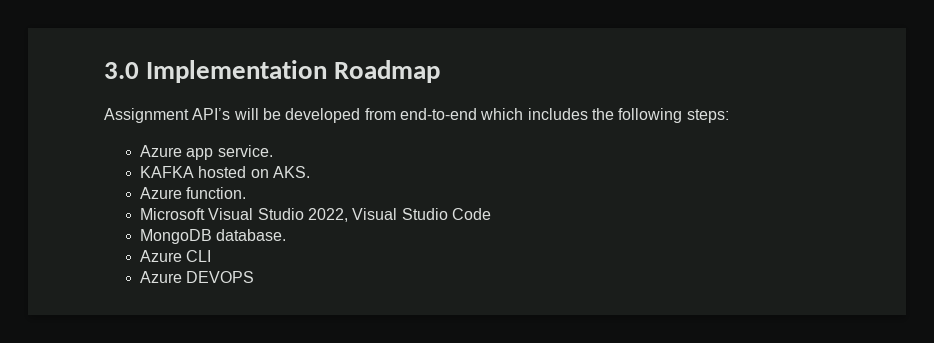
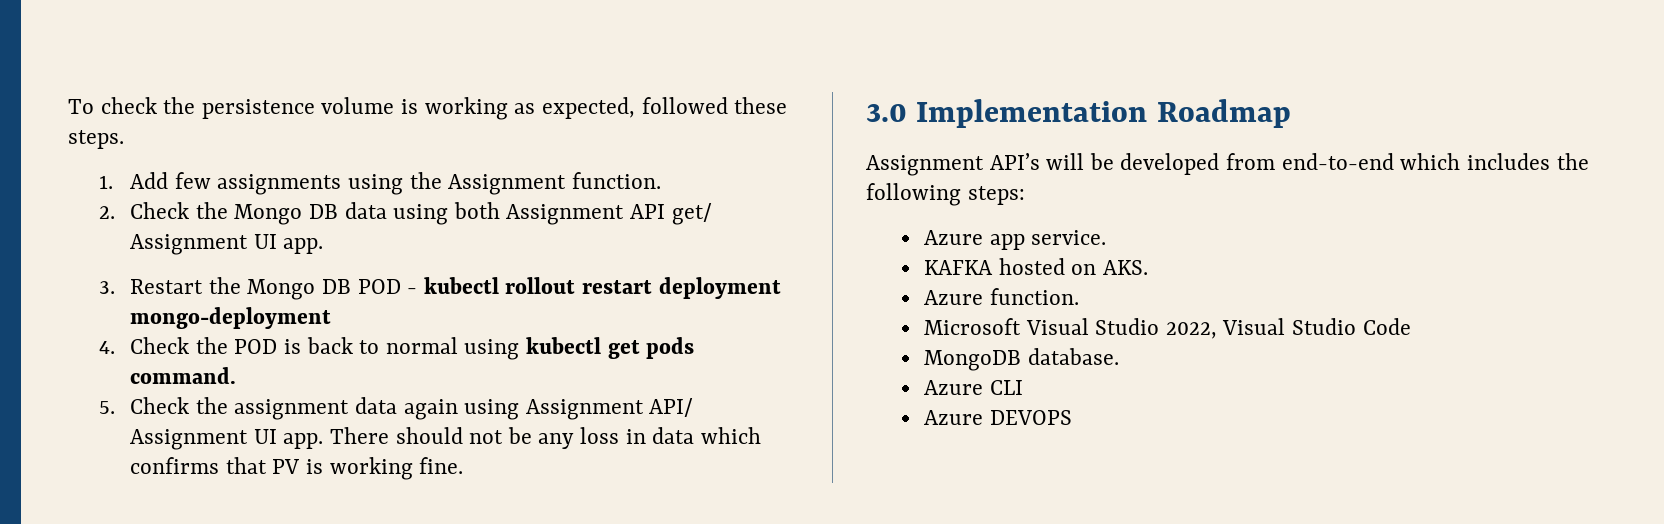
(104, 70) none -> [68,97,788,120] [68,130,124,149] [99,172,661,195] [99,202,712,225] [130,234,324,255] [99,277,781,300] [130,307,332,329] [99,337,695,360] [130,367,237,384] [99,397,694,420] [130,427,761,450] [130,457,464,480] To check the persistence volume is working as expected, followed these steps. // 1. Add few assignments using the Assignment function. // 2. Check the Mongo DB data using both Assignment API get/ Assignment UI app. // 3. Restart the Mongo DB POD - kubectl rollout restart deployment mongo-deployment // 4. Check the POD is back to normal using kubectl get pods command. // 5. Check the assignment data again using Assignment API/ Assignment UI app. There should not be any loss in data which confirms that PV is working fine. //

